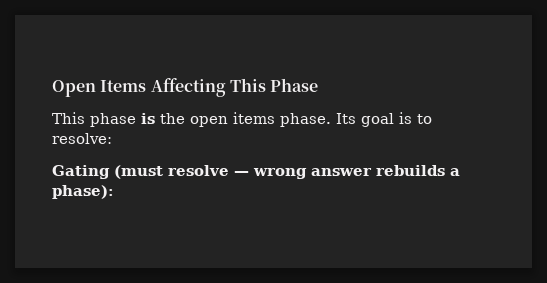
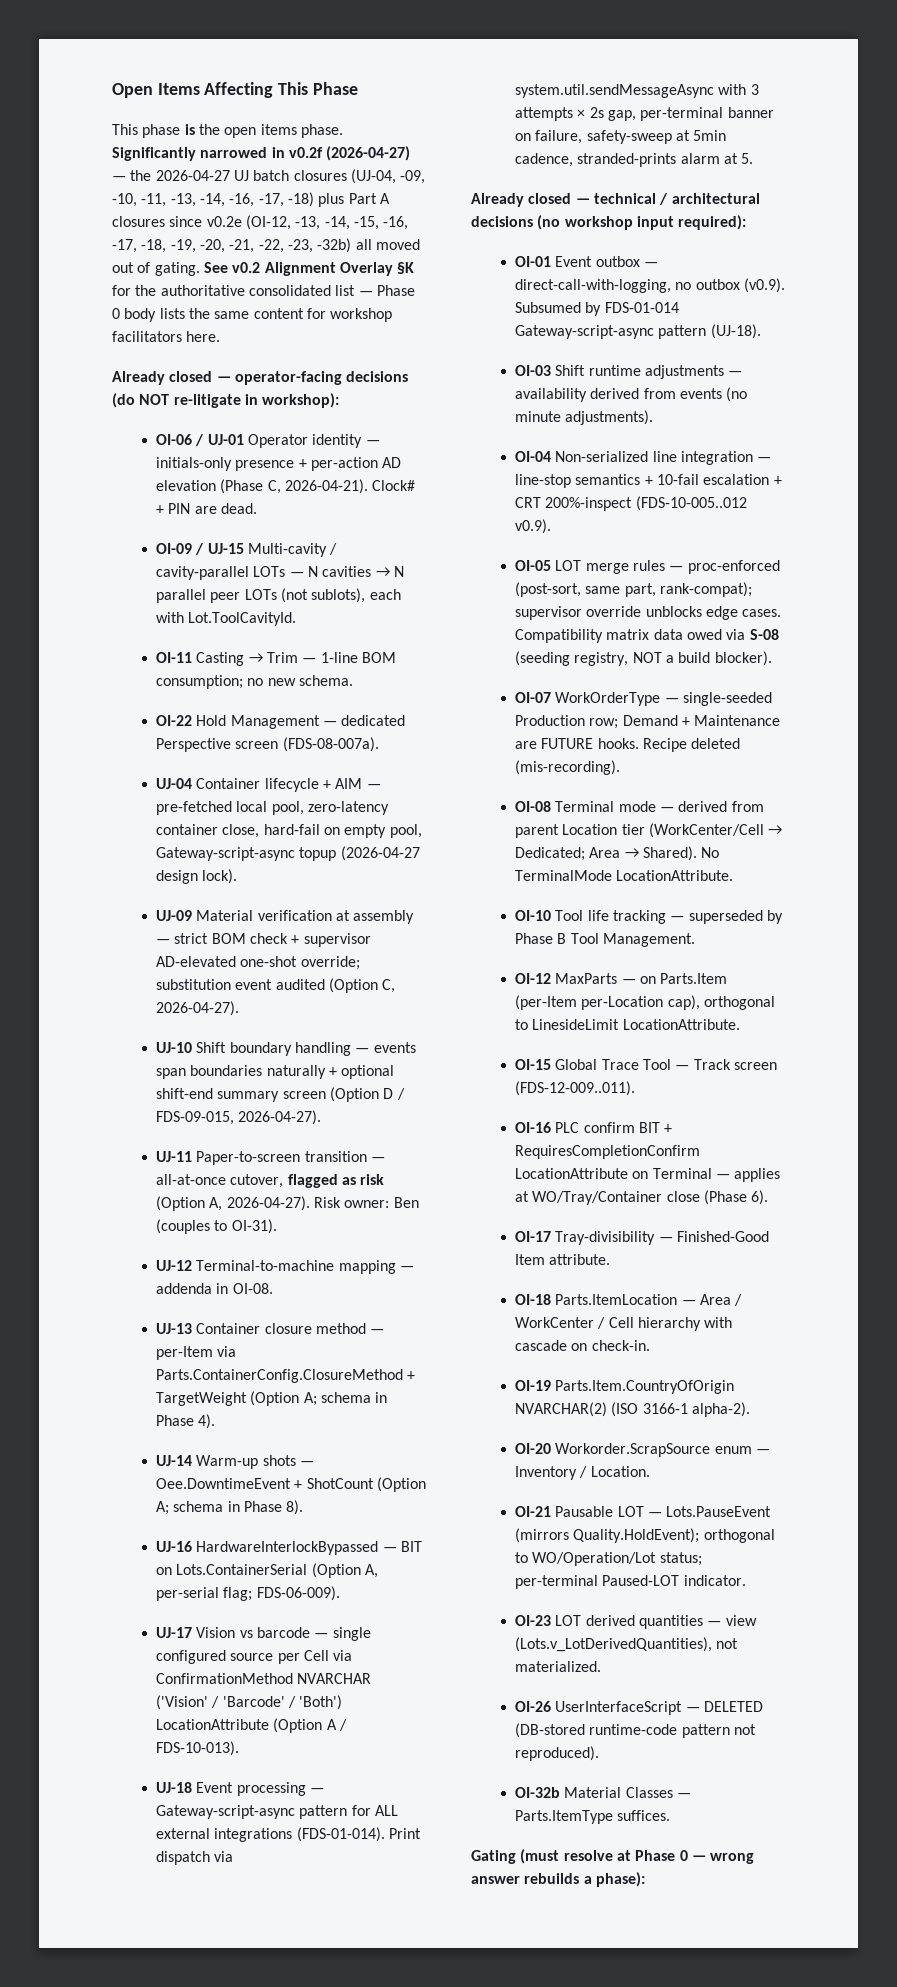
[336,112,432,127] [52,133,112,144] Its goal is to resolve: -> [112,146,411,161] [112,169,426,184] [112,192,390,207] [112,215,409,230] [112,238,420,253] [112,262,415,276] [112,285,415,296] [112,308,393,322] [112,331,221,342] [112,371,409,385] [112,393,340,408] [156,434,380,448] [156,457,402,471] [156,479,416,494] [156,503,257,514] [156,543,338,557] [156,566,404,580] [156,588,401,603] [156,612,297,626] [156,652,396,666] [156,675,353,689] [156,715,406,729] [156,737,379,752] [156,778,381,792] [156,801,389,815] [156,824,422,838] [156,846,420,861] [156,869,238,884] [156,910,415,924] [156,933,371,947] [156,956,360,970] [156,978,396,993] [156,1001,240,1016] [156,1042,416,1056] [156,1065,395,1079] [156,1087,405,1102] [156,1110,322,1125] [156,1151,385,1165] [156,1174,385,1188] [156,1196,419,1211] [156,1219,277,1234] [156,1260,414,1274] [156,1283,273,1294] [156,1323,385,1334] [156,1346,237,1360] [156,1369,416,1383] [156,1391,388,1406] [156,1414,216,1429] [156,1455,314,1469] [156,1477,426,1492] [156,1500,304,1515] [156,1541,422,1555] [156,1563,378,1578] [156,1586,340,1601] [156,1627,371,1641] [156,1650,353,1664] [156,1673,372,1684] [156,1695,343,1710] [156,1718,347,1733] [156,1741,240,1756] [156,1782,324,1796] [156,1805,398,1819] [156,1827,421,1842] [156,1851,234,1865] [515,84,759,98] [515,107,774,121] [515,130,727,144] [515,153,754,167] [471,193,760,207] [471,215,747,230] [515,256,658,267] [515,278,785,293] [515,302,679,316] [515,324,761,339] [515,365,743,379] [515,387,748,402] [515,410,654,425] [515,451,772,465] [515,474,782,488] [515,496,747,511] [515,519,552,534] [515,560,780,574] [515,582,752,597] [515,606,782,620] [515,629,779,643] [515,651,772,666] [515,692,772,706] [515,715,781,729] [515,738,741,752] [515,760,621,775] [515,801,764,812] [515,823,783,838] [515,846,720,861] [515,870,734,881] [515,910,783,924] [515,933,695,947] [515,973,728,984] [515,995,775,1010] [515,1019,740,1030] [515,1059,777,1070] [515,1081,636,1096] [515,1122,673,1133] [515,1145,701,1159] [515,1168,781,1182] [515,1190,769,1205] [515,1231,769,1245] [515,1254,611,1265] [515,1294,743,1306] [515,1317,733,1331] [515,1340,650,1351] [515,1380,735,1394] [515,1402,750,1417] [515,1443,770,1457] [515,1466,650,1480] [515,1506,772,1517] [515,1528,775,1543] [515,1552,702,1566] [515,1575,746,1589] [515,1615,757,1629] [515,1637,739,1652] [515,1661,602,1672] [515,1701,763,1715] [515,1723,756,1738] [515,1746,600,1761] [515,1787,691,1798] [515,1810,671,1824] Significantly narrowed in v0.2f (2026-04-27) — the 2026-04-27 UJ batch closures (UJ-04, -09, -10, -11, -13, -14, -16, -17, -18) plus Part A closures since v0.2e (OI-12, -13, -14, -15, -16, -17, -18, -19, -20, -21, -22, -23, -32b) all moved out of gating. See v0.2 Alignment Overlay §K for the authoritative consolidated list — Phase 0 body lists the same content for workshop facilitators here. // Already closed — operator-facing decisions (do NOT re-litigate in workshop): // OI-06 / UJ-01 Operator identity — initials-only presence + per-action AD elevation (Phase C, 2026-04-21). Clock# + PIN are dead. // OI-09 / UJ-15 Multi-cavity / cavity-parallel LOTs — N cavities → N parallel peer LOTs (not sublots), each with Lot.ToolCavityId. // OI-11 Casting → Trim — 1-line BOM consumption; no new schema. // OI-22 Hold Management — dedicated Perspective screen (FDS-08-007a). // UJ-04 Container lifecycle + AIM — pre-fetched local pool, zero-latency container close, hard-fail on empty pool, Gateway-script-async topup (2026-04-27 design lock). // UJ-09 Material verification at assembly — strict BOM check + supervisor AD-elevated one-shot override; substitution event audited (Option C, 2026-04-27). // UJ-10 Shift boundary handling — events span boundaries naturally + optional shift-end summary screen (Option D / FDS-09-015, 2026-04-27). // UJ-11 Paper-to-screen transition — all-at-once cutover, flagged as risk (Option A, 2026-04-27). Risk owner: Ben (couples to OI-31). // UJ-12 Terminal-to-machine mapping — addenda in OI-08. // UJ-13 Container closure method — per-Item via Parts.ContainerConfig.ClosureMethod + TargetWeight (Option A; schema in Phase 4). // UJ-14 Warm-up shots — Oee.DowntimeEvent + ShotCount (Option A; schema in Phase 8). // UJ-16 HardwareInterlockBypassed — BIT on Lots.ContainerSerial (Option A, per-serial flag; FDS-06-009). // UJ-17 Vision vs barcode — single configured source per Cell via ConfirmationMethod NVARCHAR ('Vision' / 'Barcode' / 'Both') LocationAttribute (Option A / FDS-10-013). // UJ-18 Event processing — Gateway-script-async pattern for ALL external integrations (FDS-01-014). Print dispatch via system.util.sendMessageAsync with 3 attempts × 2s gap, per-terminal banner on failure, safety-sweep at 5min cadence, stranded-prints alarm at 5. // Already closed — technical / architectural decisions (no workshop input required): // OI-01 Event outbox — direct-call-with-logging, no outbox (v0.9). Subsumed by FDS-01-014 Gateway-script-async pattern (UJ-18). // OI-03 Shift runtime adjustments — availability derived from events (no minute adjustments). // OI-04 Non-serialized line integration — line-stop semantics + 10-fail escalation + CRT 200%-inspect (FDS-10-005..012 v0.9). // OI-05 LOT merge rules — proc-enforced (post-sort, same part, rank-compat); supervisor override unblocks edge cases. Compatibility matrix data owed via S-08 (seeding registry, NOT a build blocker). // OI-07 WorkOrderType — single-seeded Production row; Demand + Maintenance are FUTURE hooks. Recipe deleted (mis-recording). // OI-08 Terminal mode — derived from parent Location tier (WorkCenter/Cell → Dedicated; Area → Shared). No TerminalMode LocationAttribute. // OI-10 Tool life tracking — superseded by Phase B Tool Management. // OI-12 MaxParts — on Parts.Item (per-Item per-Location cap), orthogonal to LinesideLimit LocationAttribute. // OI-15 Global Trace Tool — Track screen (FDS-12-009..011). // OI-16 PLC confirm BIT + RequiresCompletionConfirm LocationAttribute on Terminal — applies at WO/Tray/Container close (Phase 6). // OI-17 Tray-divisibility — Finished-Good Item attribute. // OI-18 Parts.ItemLocation — Area / WorkCenter / Cell hierarchy with cascade on check-in. // OI-19 Parts.Item.CountryOfOrigin NVARCHAR(2) (ISO 3166-1 alpha-2). // OI-20 Workorder.ScrapSource enum — Inventory / Location. // OI-21 Pausable LOT — Lots.PauseEvent (mirrors Quality.HoldEvent); orthogonal to WO/Operation/Lot status; per-terminal Paused-LOT indicator. // OI-23 LOT derived quantities — view (Lots.v_LotDerivedQuantities), not materialized. // OI-26 UserInterfaceScript — DELETED (DB-stored runtime-code pattern not reproduced). // OI-32b Material Classes — Parts.ItemType suffices.
(229, 170) none -> [616,1850,688,1861] at Phase 0

